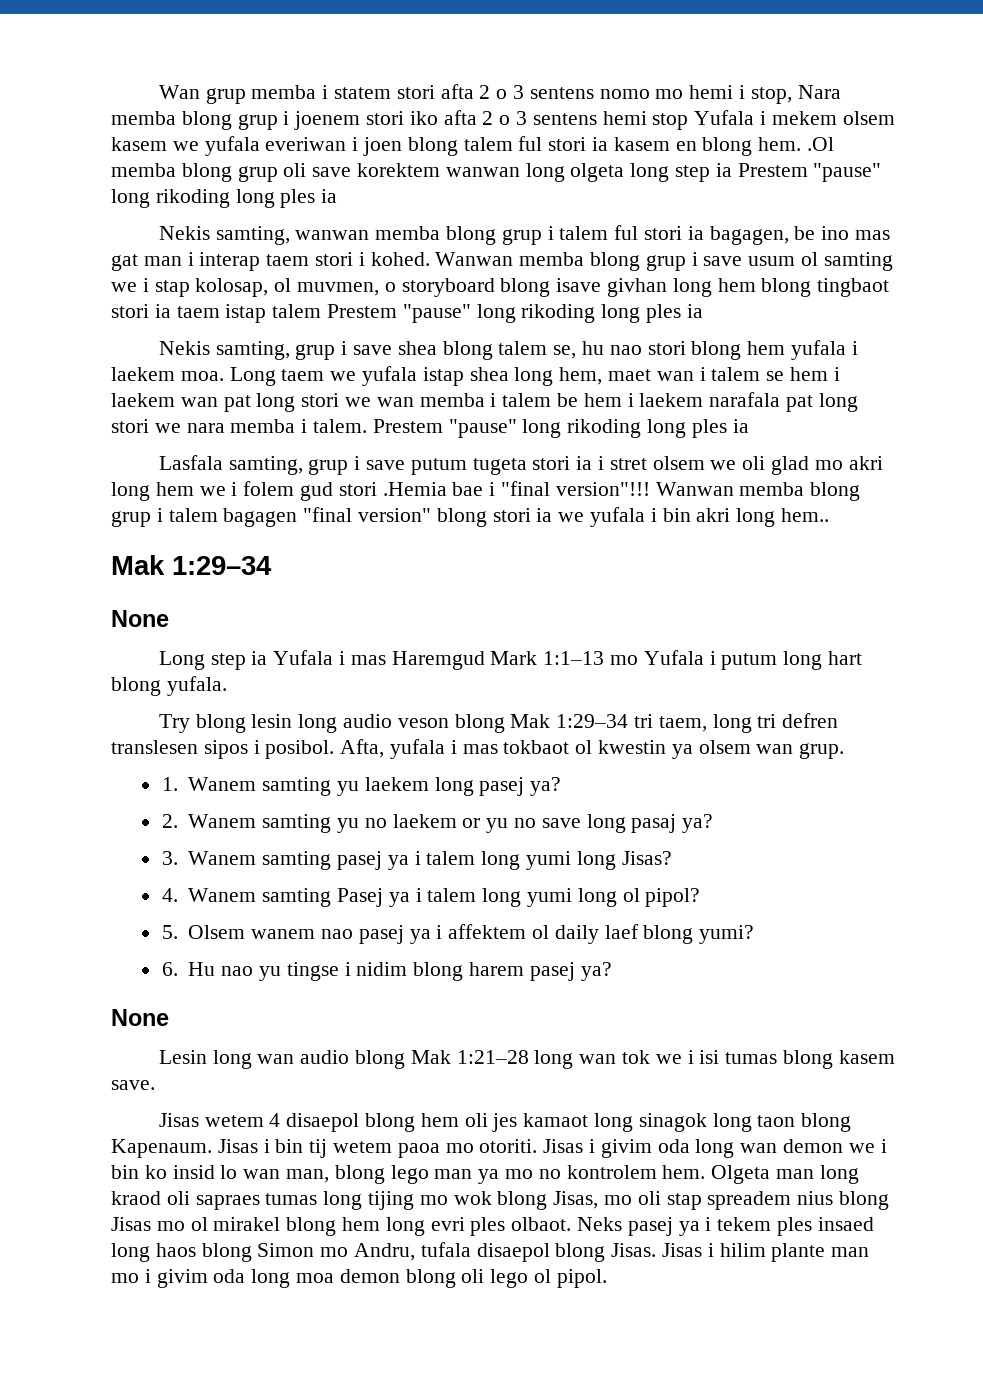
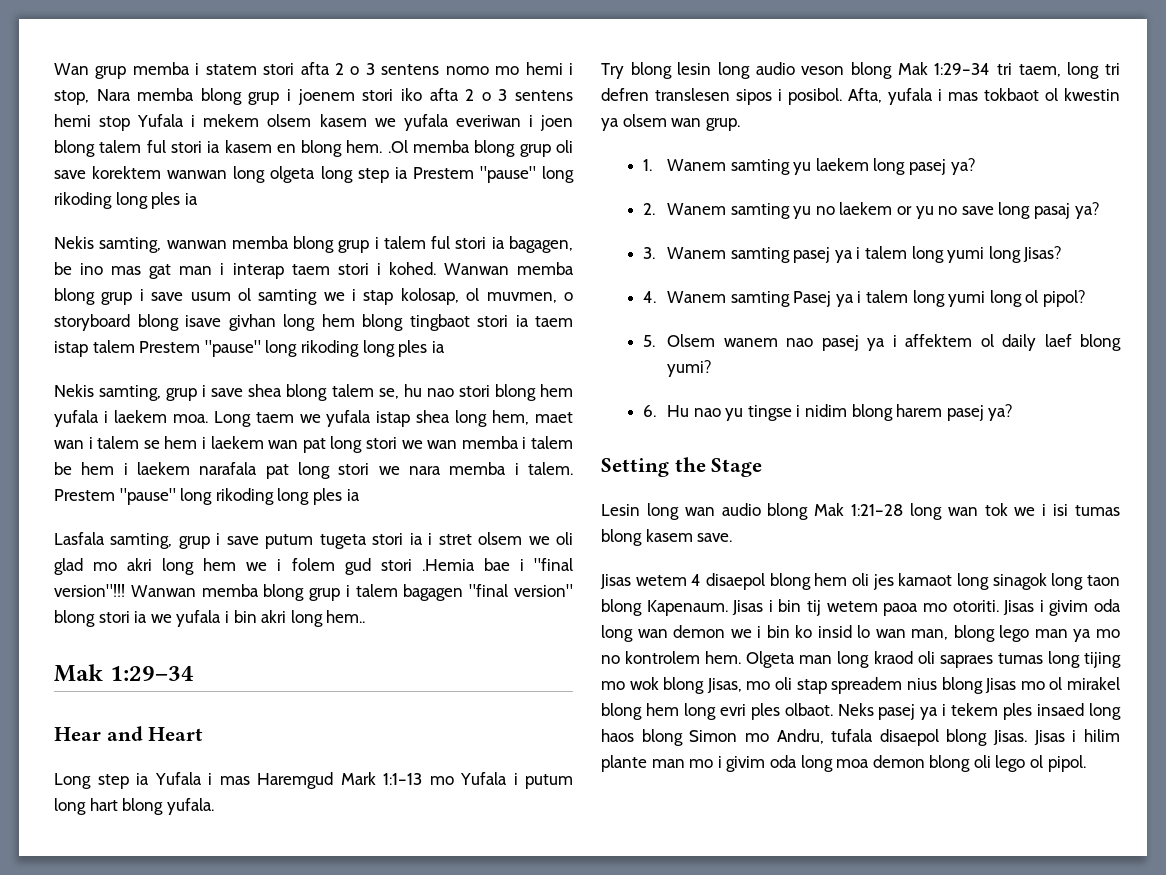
[111,610,169,627] // None -> [54,726,204,741] // Hear and Heart
[111,1009,169,1026] // None -> [601,457,763,477] // Setting the Stage

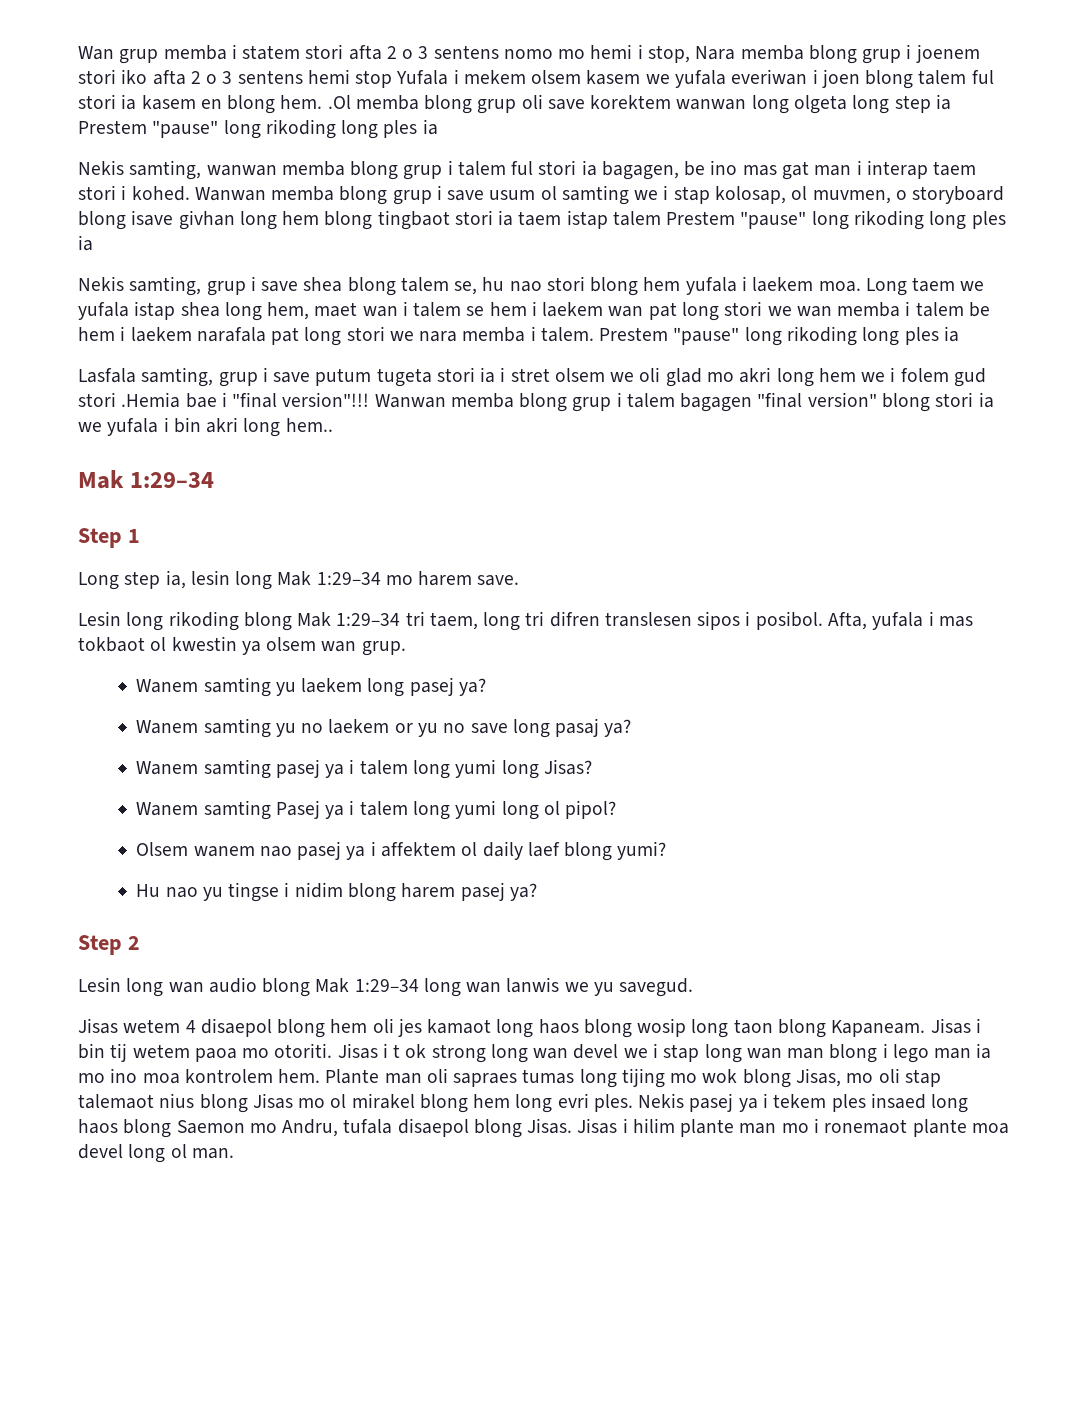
[54,726,204,741] Hear and Heart -> [78,528,140,548] Step 1
[136,772,573,789] [54,798,214,815] [601,62,845,79] ia Yufala i mas Haremgud Mark 1:1–13 mo Yufala i putum long hart blong yufala. // Try blong lesin long audio veson -> [165,570,520,590] [78,611,239,631] ia, lesin long Mak 1:29–34 mo harem save. // Lesin long rikoding
[601,88,649,101] defren -> [549,611,600,627] difren
[643,159,653,171] 1. -> (406, 648) none
[643,203,656,215] 2. -> (486, 687) none
[643,247,656,259] 3. -> (632, 728) none
[643,291,657,303] 4. -> (592, 767) none
[643,335,656,347] 5. -> (617, 809) none
[643,405,657,417] 6. -> (667, 850) none
[601,457,763,477] Setting the Stage -> [78,935,140,955] Step 2
[851,503,1120,520] [601,529,733,546] 1:21–28 long wan tok we i isi tumas blong kasem save. -> [354,977,694,997] 1:29–34 long wan lanwis we yu savegud.
[992,573,1047,590] sinagok -> [538,1018,687,1038] haos blong wosip
[646,600,728,616] Kapenaum. -> [831,1020,926,1037] Kapaneam.
[1049,599,1122,616] [601,625,1120,642] [601,651,913,668] givim oda long wan demon we i bin ko insid lo wan man, blong lego man ya mo no kontrolem hem. Olgeta man long kraod -> [393,1043,992,1063] [78,1068,422,1084] t ok strong long wan devel we i stap long wan man blong i lego man ia mo ino moa kontrolem hem. Plante man
[831,677,903,694] spreadem -> [78,1094,154,1109] talemaot
[750,703,874,720] ples olbaot. Neks -> [593,1093,685,1112] ples. Nekis
[689,730,738,742] Simon -> [176,1120,245,1134] Saemon
[726,755,1086,772] givim oda long moa demon blong oli lego ol pipol. -> [824,1119,1009,1137] [78,1144,234,1163] ronemaot plante moa devel long ol man.

